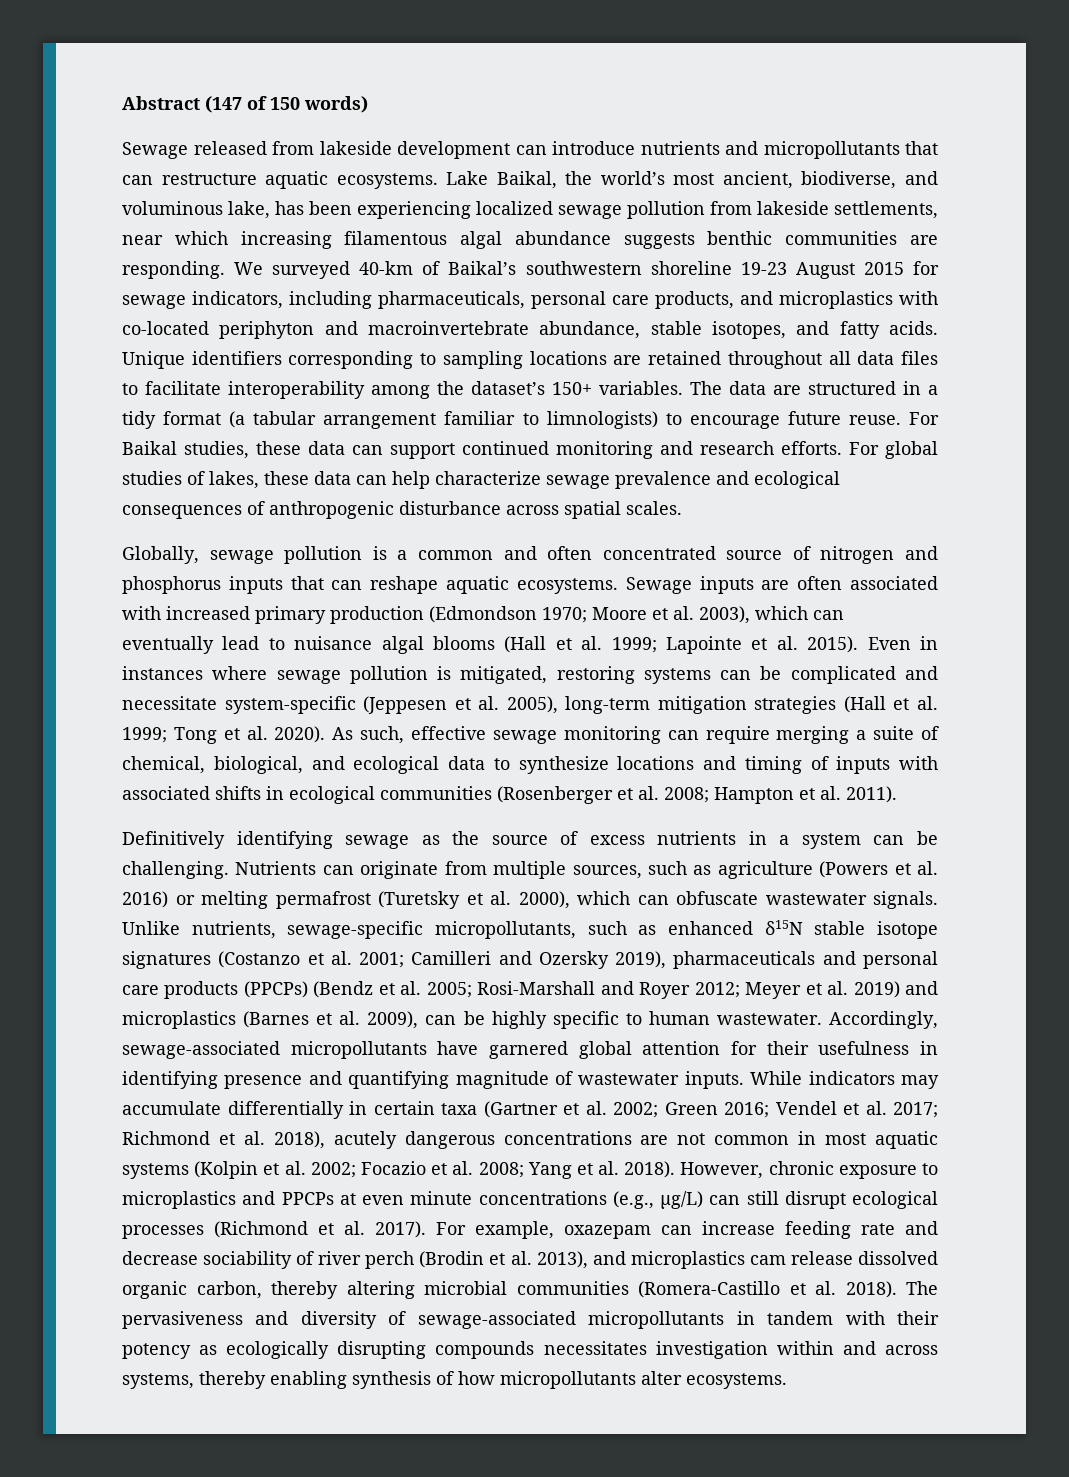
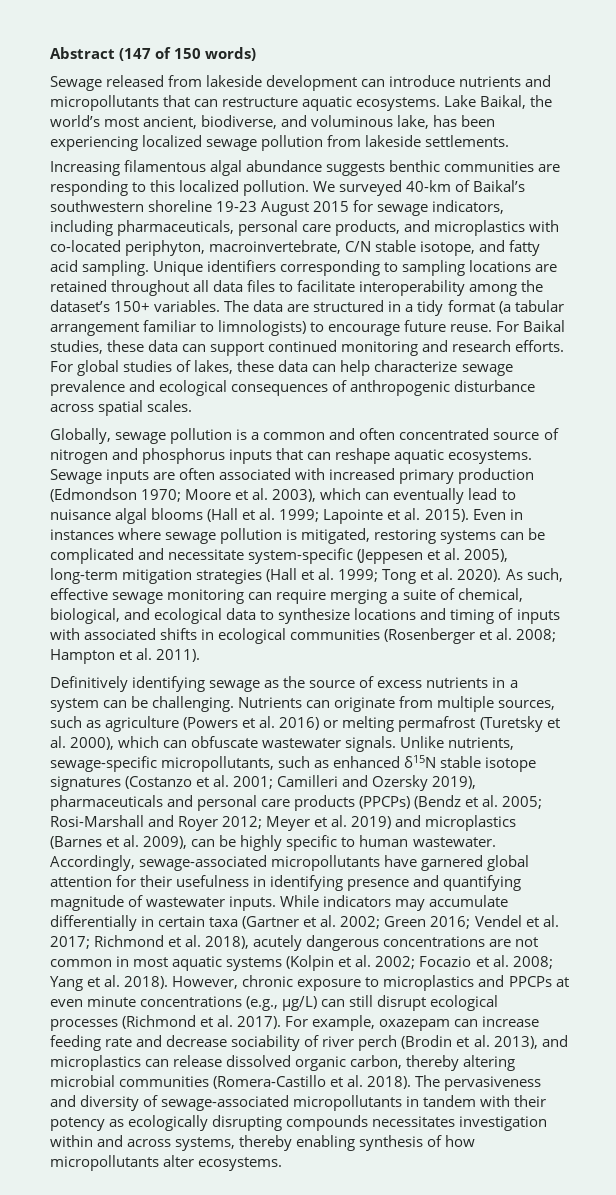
[834,201,938,219] [122,231,332,249] settlements, near which increasing -> [425,135,510,147] [50,161,120,176] settlements. // Increasing
[122,261,225,279] responding. -> [50,180,310,196] responding to this localized pollution.
[219,321,939,339] periphyton and macroinvertebrate abundance, stable isotopes, and fatty acids. -> [125,240,541,256] [50,260,150,276] periphyton, macroinvertebrate, C/N stable isotope, and fatty acid sampling.
[749,1255,786,1265] cam -> [145,1059,170,1067] can

